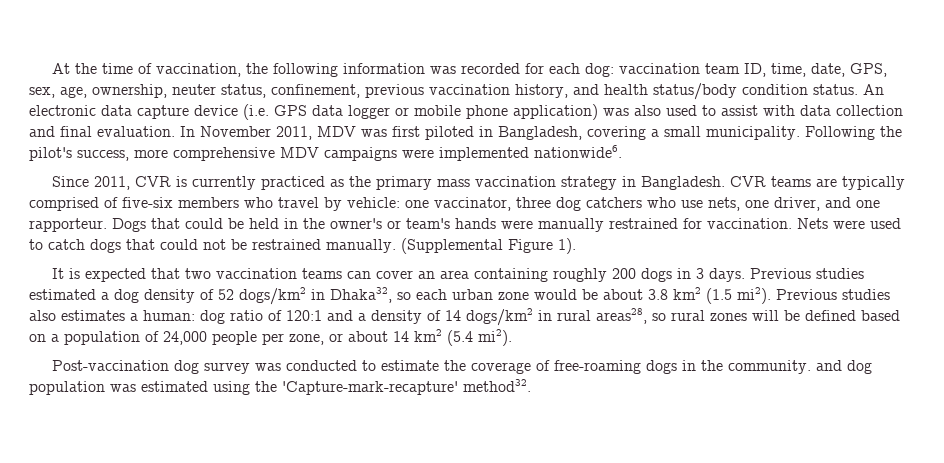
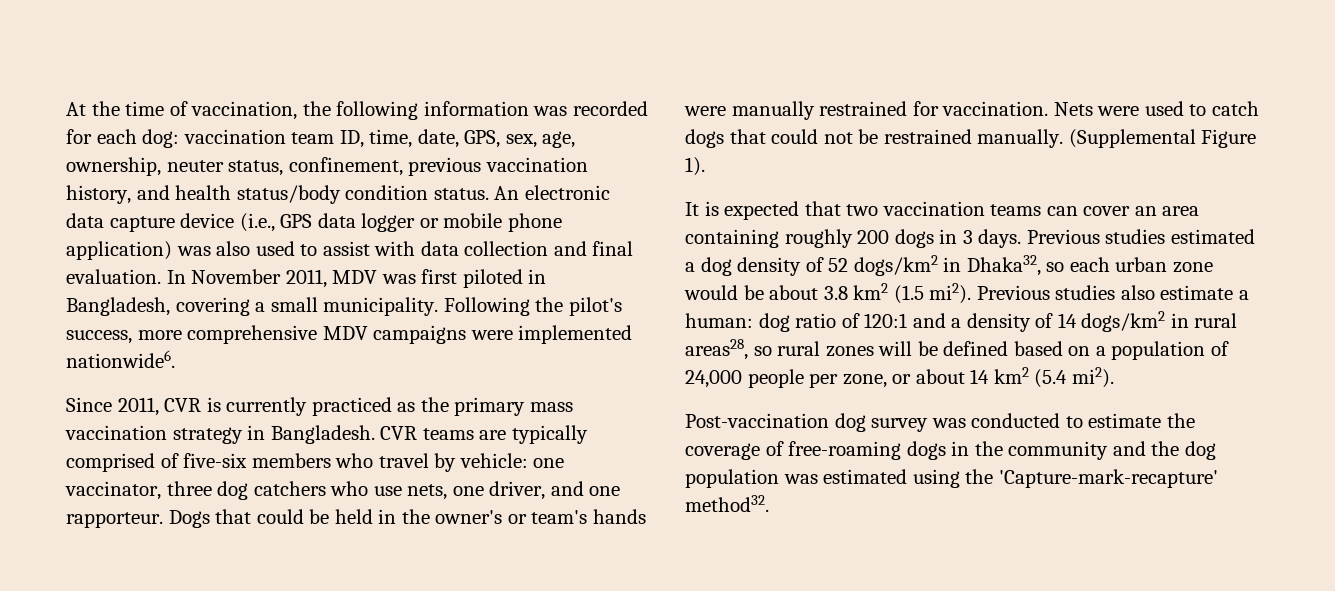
[243,104,269,120] (i.e. -> [239,213,275,232] (i.e.,
[61,310,125,321] estimates -> [1160,285,1234,300] estimate
[727,360,842,374] community. and -> [1008,441,1180,460] community and the

